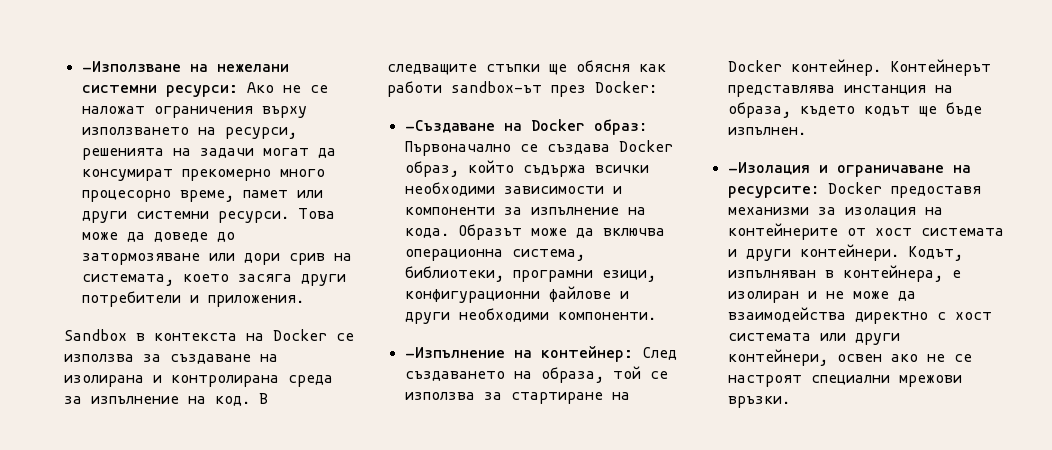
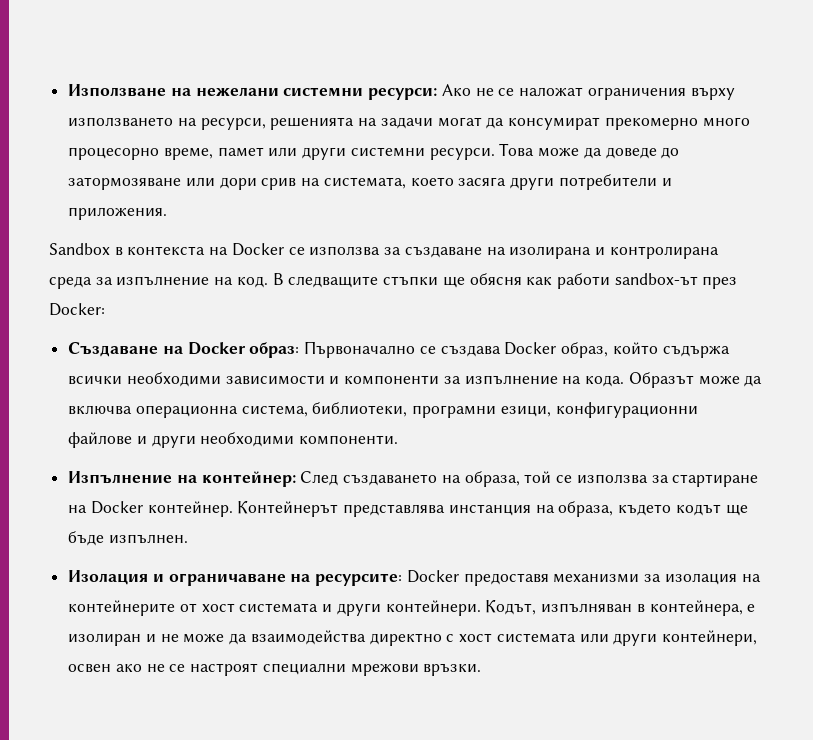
[81,61,181,73] -Използване -> [68,84,167,97] Използване
[404,120,495,133] -Създаване -> [68,342,159,357] Създаване
[404,347,505,359] -Изпълнение -> [68,471,173,484] Изпълнение
[727,162,810,175] -Изолация -> [68,570,149,585] Изолация

